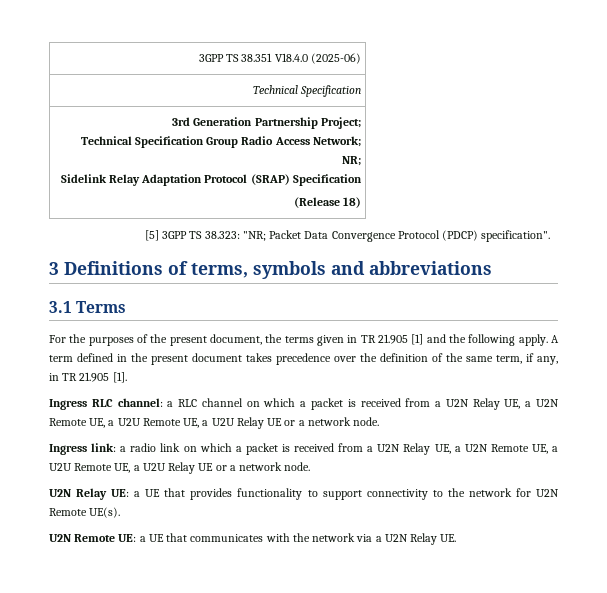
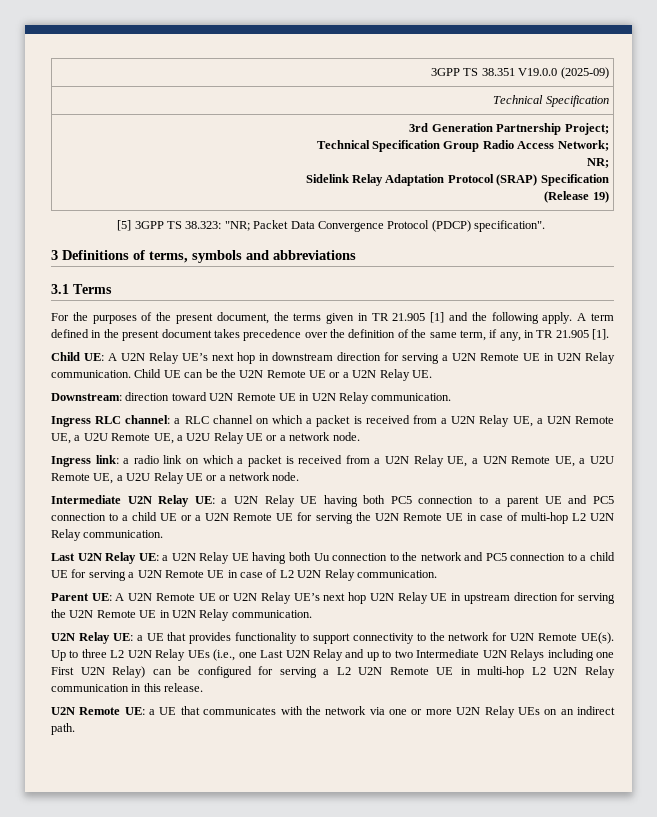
[274,53,361,64] V18.4.0 (2025-06) -> [518,67,609,79] V19.0.0 (2025-09)
[342,197,361,208] 18) -> [592,191,609,203] 19)
(127, 377) none -> [51,352,615,364] [51,369,432,381] [51,392,452,404] // Child UE: A U2N Relay UE’s next hop in downstream direction for serving a U2N Remote UE in U2N Relay communication. Child UE can be the U2N Remote UE or a U2N Relay UE. // Downstream: direction toward U2N Remote UE in U2N Relay communication.
(311, 466) none -> [51,495,614,507] [51,512,614,524] [51,529,164,541] [51,552,615,564] [51,569,437,581] [51,592,616,604] [51,609,312,621] // Intermediate U2N Relay UE: a U2N Relay UE having both PC5 connection to a parent UE and PC5 connection to a child UE or a U2N Remote UE for serving the U2N Remote UE in case of multi-hop L2 U2N Relay communication. // Last U2N Relay UE: a U2N Relay UE having both Uu connection to the network and PC5 connection to a child UE for serving a U2N Remote UE in case of L2 U2N Relay communication. // Parent UE: A U2N Remote UE or U2N Relay UE’s next hop U2N Relay UE in upstream direction for serving the U2N Remote UE in U2N Relay communication.
(121, 512) none -> [51,649,614,661] [51,666,615,678] [51,683,204,692] Up to three L2 U2N Relay UEs (i.e., one Last U2N Relay and up to two Intermediate U2N Relays including one First U2N Relay) can be configured for serving a L2 U2N Remote UE in multi-hop L2 U2N Relay communication in this release.
[375,533,457,545] a U2N Relay UE. -> [389,706,615,718] [51,723,75,735] one or more U2N Relay UEs on an indirect path.

